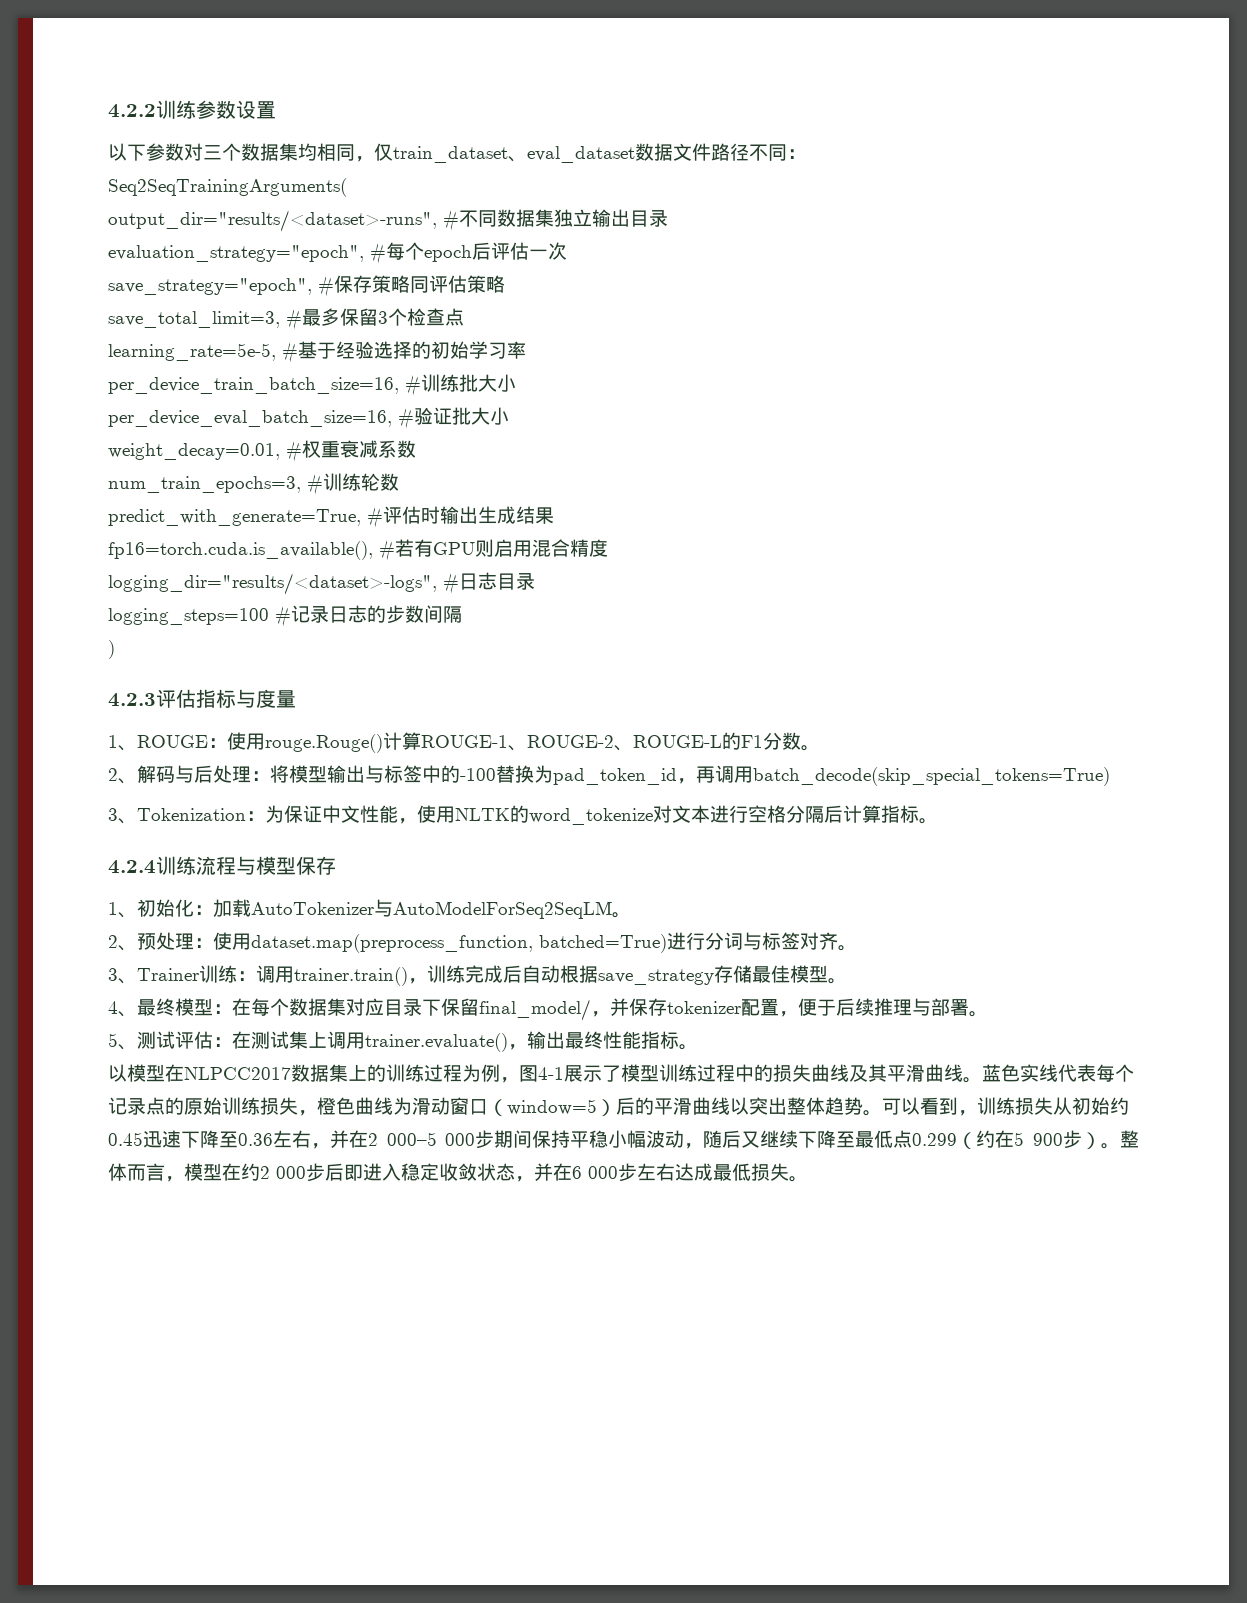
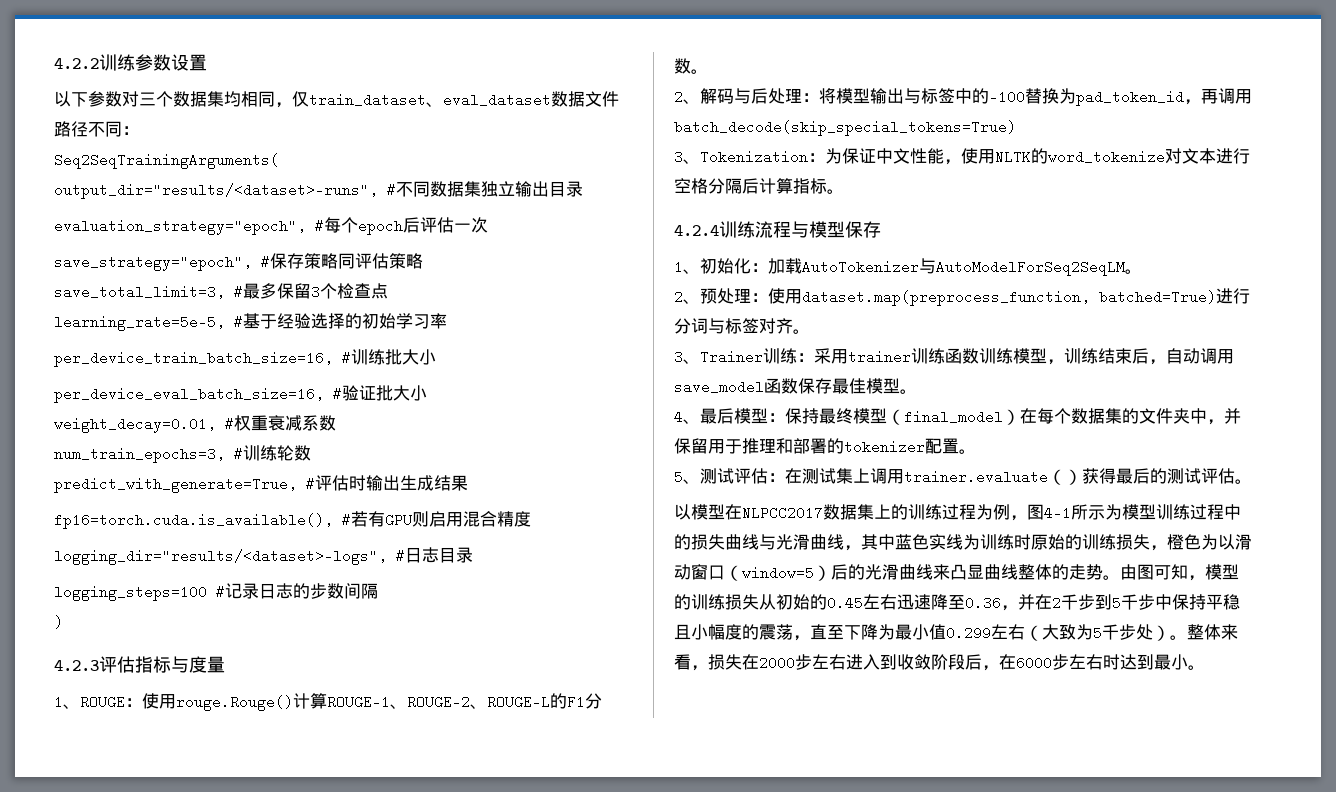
[256,965,752,986] 调用trainer.train()，训练完成后自动根据save_strategy存储 -> [814,348,1234,365] [674,378,832,394] 采用trainer训练函数训练模型，训练结束后，自动调用save_model函数保存
[156,998,969,1021] 终模型：在每个数据集对应目录下保留final_model/，并保存tokenizer配置，便于后续推理与部署 -> [717,408,1241,425] [674,438,959,454] 后模型：保持最终模型（final_model）在每个数据集的文件夹中，并保留用于推理和部署的tokenizer配置
[365,1031,679,1052] trainer.evaluate()，输出最终性能指标 -> [904,468,1235,485] trainer.evaluate（）获得最后的测试评估
[564,1065,621,1082] 展示了 -> [1071,504,1122,520] 所示为
[849,1064,1134,1083] [108,1097,222,1115] 及其平滑曲线。蓝色实线代表每个记录点的原始 -> [759,534,1082,551] 与光滑曲线，其中蓝色实线为训练时原始的
[355,1097,412,1115] 曲线为 -> [1201,534,1235,550] 为以
[654,1097,1129,1116] [108,1130,200,1148] 平滑曲线以突出整体趋势。可以看到，训练损失从初始约0.45迅速下 -> [865,564,1239,581] [674,594,931,610] 光滑曲线来凸显曲线整体的走势。由图可知，模型的训练损失从初始的0.45左右迅速
[273,1130,311,1148] 左右 -> (1001, 603) none
[386,1130,1139,1149] [108,1163,789,1182] 000–5 000步期间保持平稳小幅波动，随后又继续下降至最低点0.299（约在5 900步）。整体而言，模型在约2 000步后即进入稳定收敛状态，并在6 000步左右达成最低损失 -> [1061,594,1240,610] [674,624,1238,641] [674,654,1188,671] 千步到5千步中保持平稳且小幅度的震荡，直至下降为最小值0.299左右（大致为5千步处）。整体来看，损失在2000步左右进入到收敛阶段后，在6000步左右时达到最小

